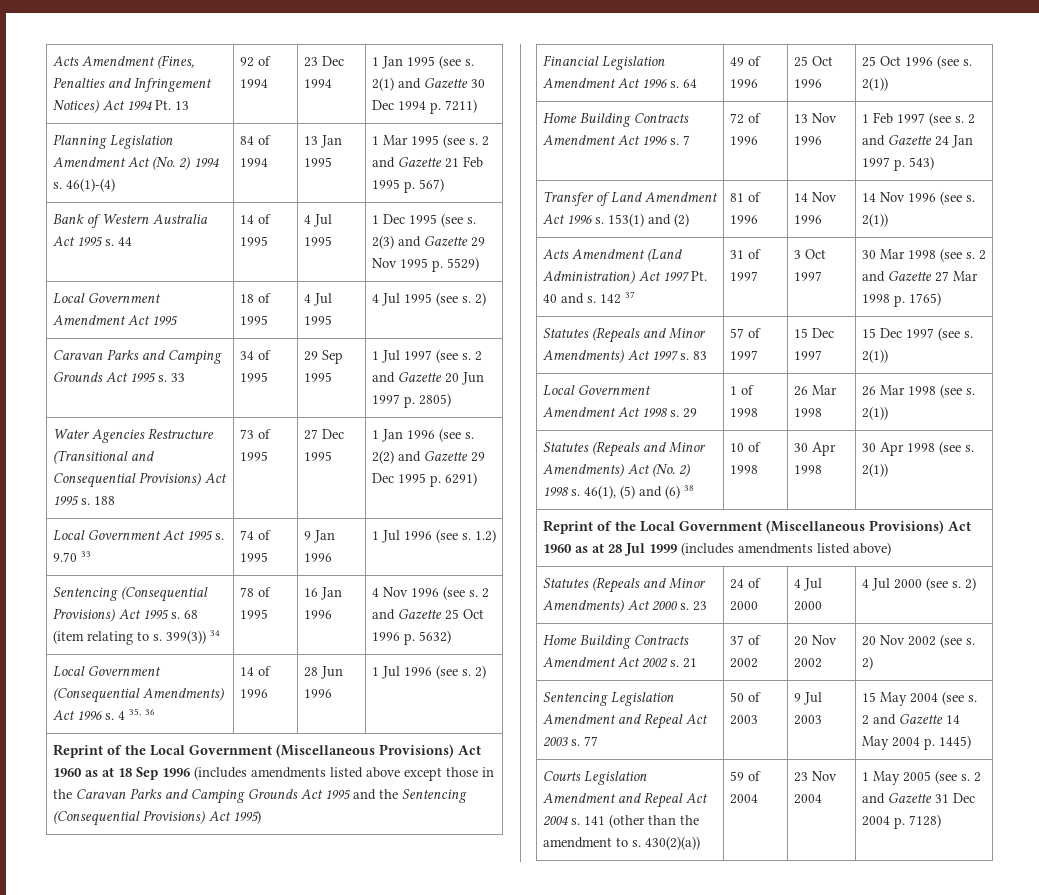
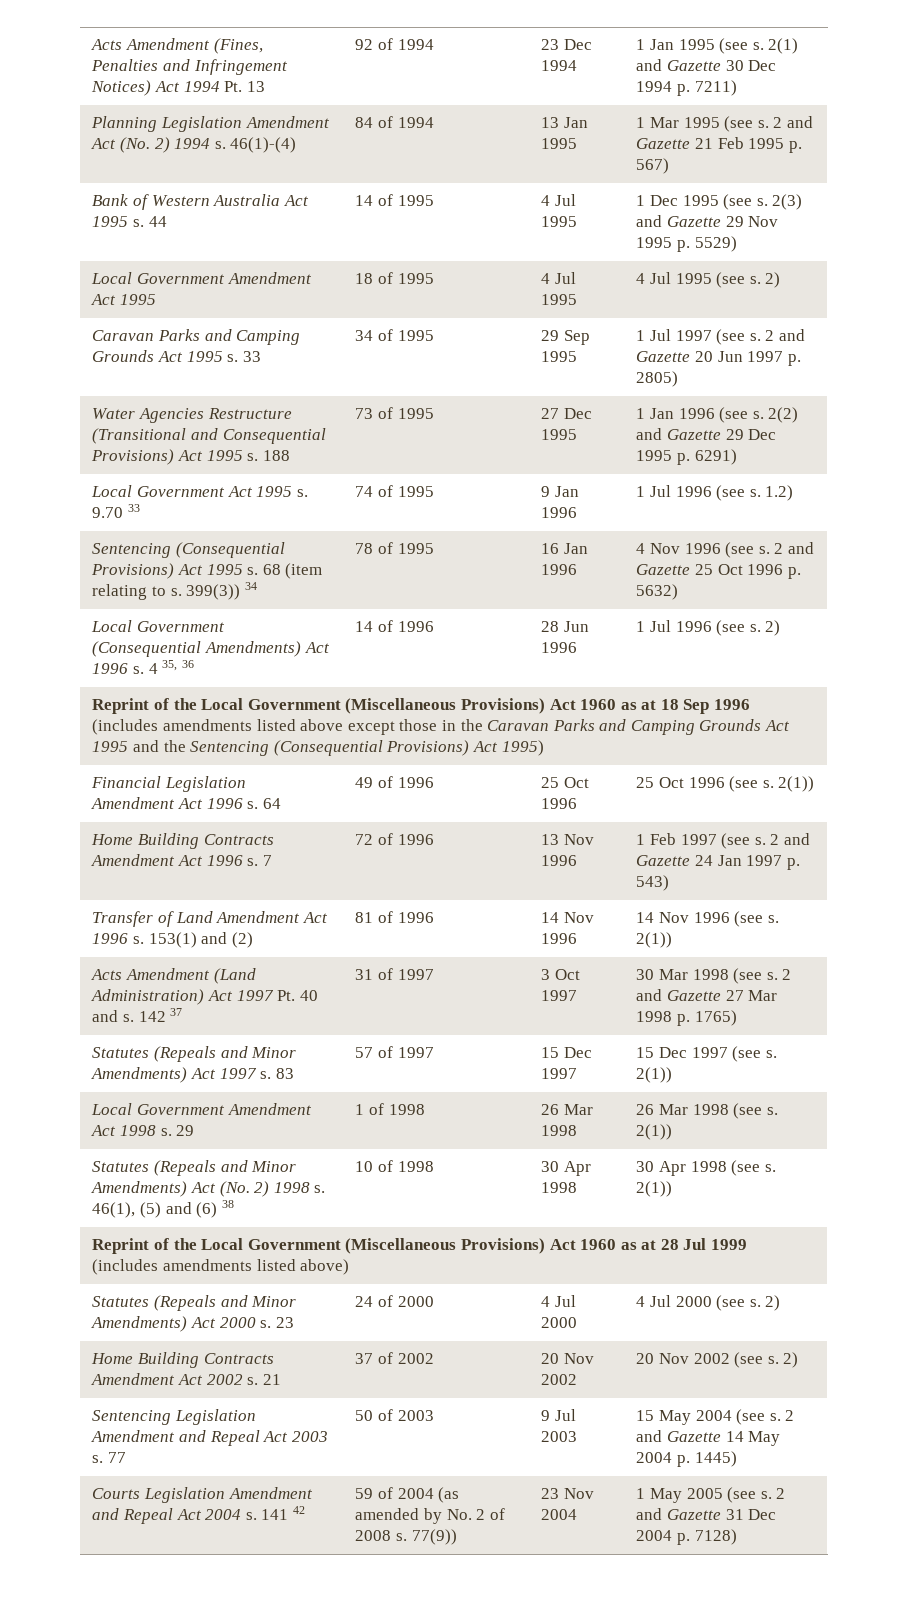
[608,814,699,828] [542,836,700,850] [729,771,761,781] [729,794,758,804] (other than the amendment to s. 430(2)(a)) | 59 of 2004 -> [292,1506,305,1514] [355,1487,460,1503] [355,1508,505,1524] [355,1529,457,1545] 42 | 59 of 2004 (as amended by No. 2 of 2008 s. 77(9))

